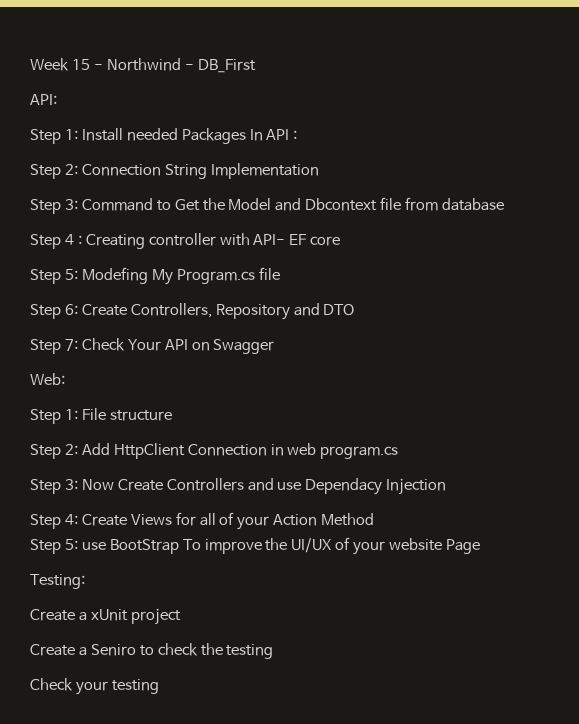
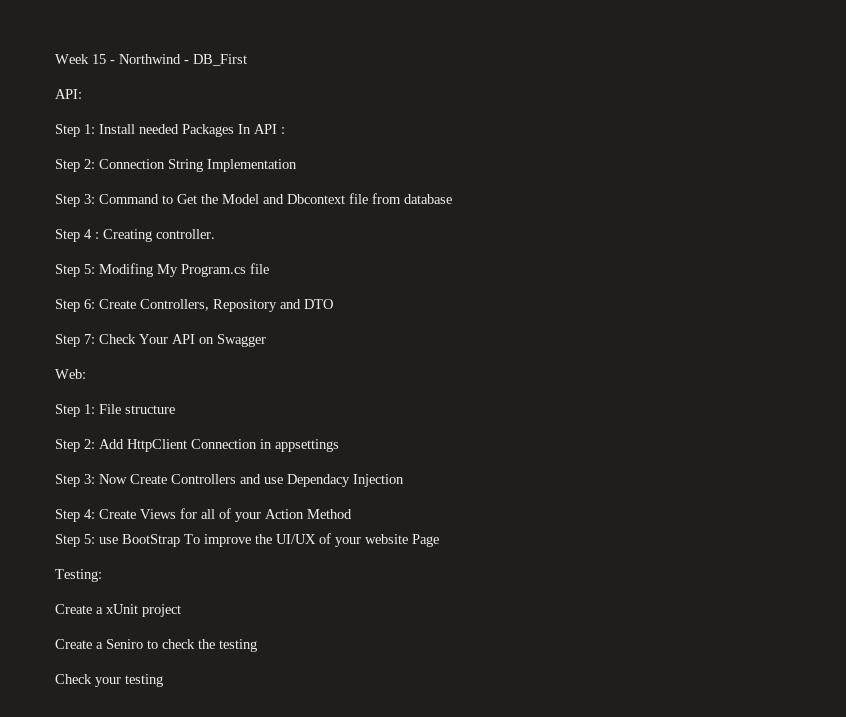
[148,233,341,246] [30,267,148,284] controller with API- EF core // Step 5: Modefing -> [156,229,215,239] [55,263,153,277] controller. // Step 5: Modifing
[287,443,399,459] web program.cs -> [275,439,339,452] appsettings

